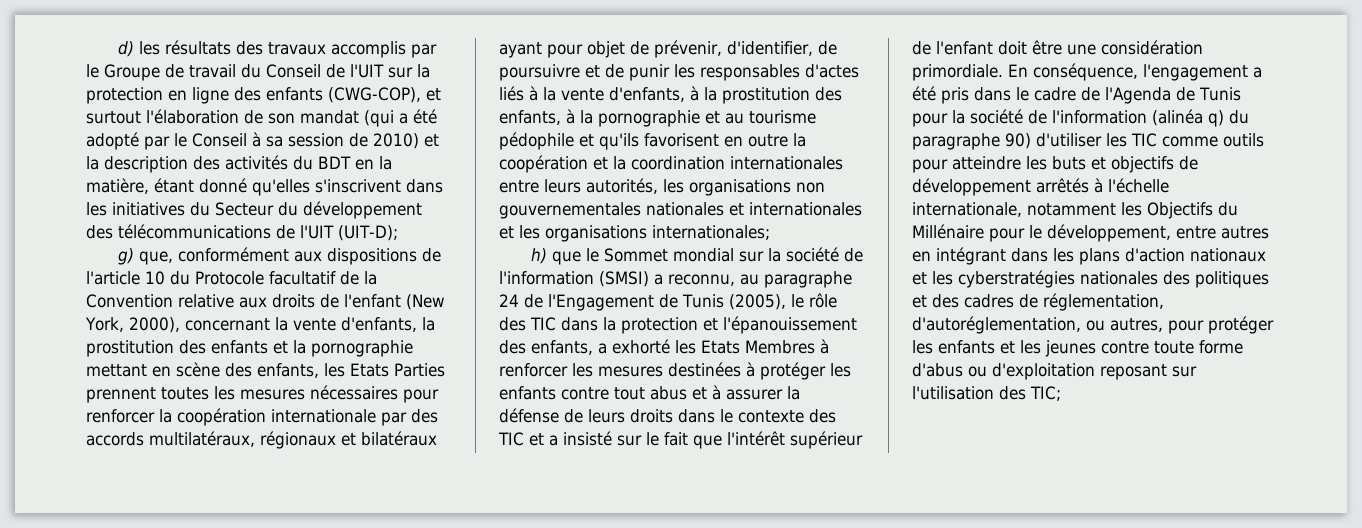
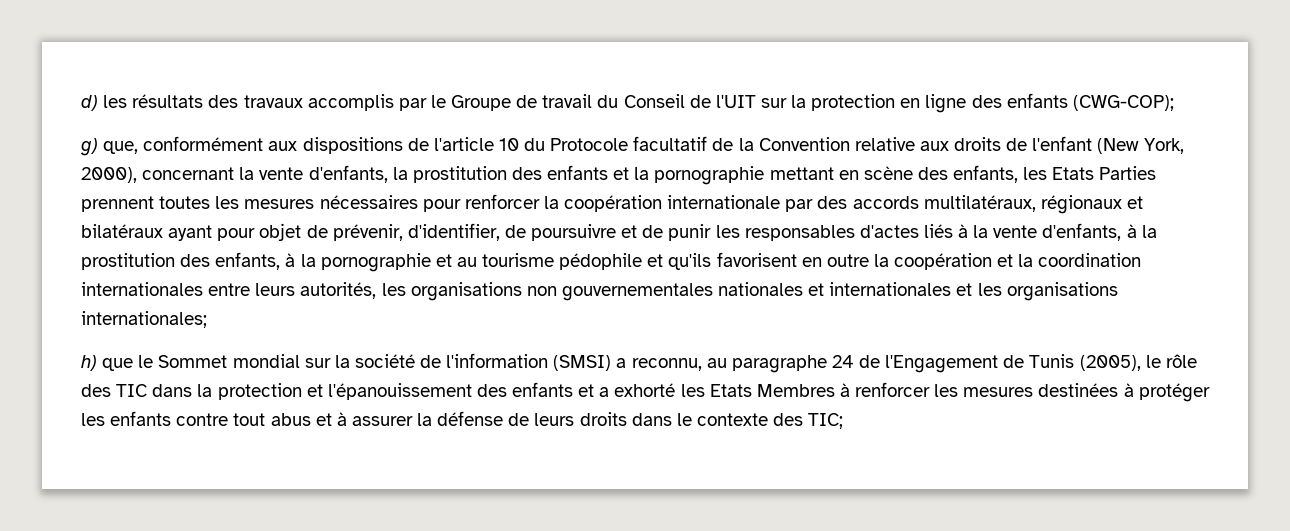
[328,87,441,103] [86,109,437,127] [86,132,439,150] [86,155,392,173] [86,178,443,196] [86,201,422,219] [86,224,398,241] (CWG-COP), et surtout l'élaboration de son mandat (qui a été adopté par le Conseil à sa session de 2010) et la description des activités du BDT en la matière, étant donné qu'elles s'inscrivent dans les initiatives du Secteur du développement des télécommunications de l'UIT (UIT-D); -> [1072,95,1174,111] (CWG-COP);
[531,340,593,355] enfants, -> [512,382,595,397] enfants et
[498,431,863,449] [912,40,1203,55] [912,63,1262,81] [912,86,1241,104] [912,109,1249,127] [912,133,1264,150] [912,156,1198,173] [912,178,1169,196] [912,202,1238,219] [912,224,1269,242] [912,247,1266,265] [912,270,1269,288] [912,293,1164,311] [912,316,1274,334] [912,340,1243,357] [912,363,1197,380] [912,386,1026,400] TIC et a insisté sur le fait que l'intérêt supérieur de l'enfant doit être une considération primordiale. En conséquence, l'engagement a été pris dans le cadre de l'Agenda de Tunis pour la société de l'information (alinéa q) du paragraphe 90) d'utiliser les TIC comme outils pour atteindre les buts et objectifs de développement arrêtés à l'échelle internationale, notamment les Objectifs du Millénaire pour le développement, entre autres en intégrant dans les plans d'action nationaux et les cyberstratégies nationales des politiques et des cadres de réglementation, d'autoréglementation, ou autres, pour protéger les enfants et les jeunes contre toute forme d'abus ou d'exploitation reposant sur l'utilisation des -> (804, 419) none

